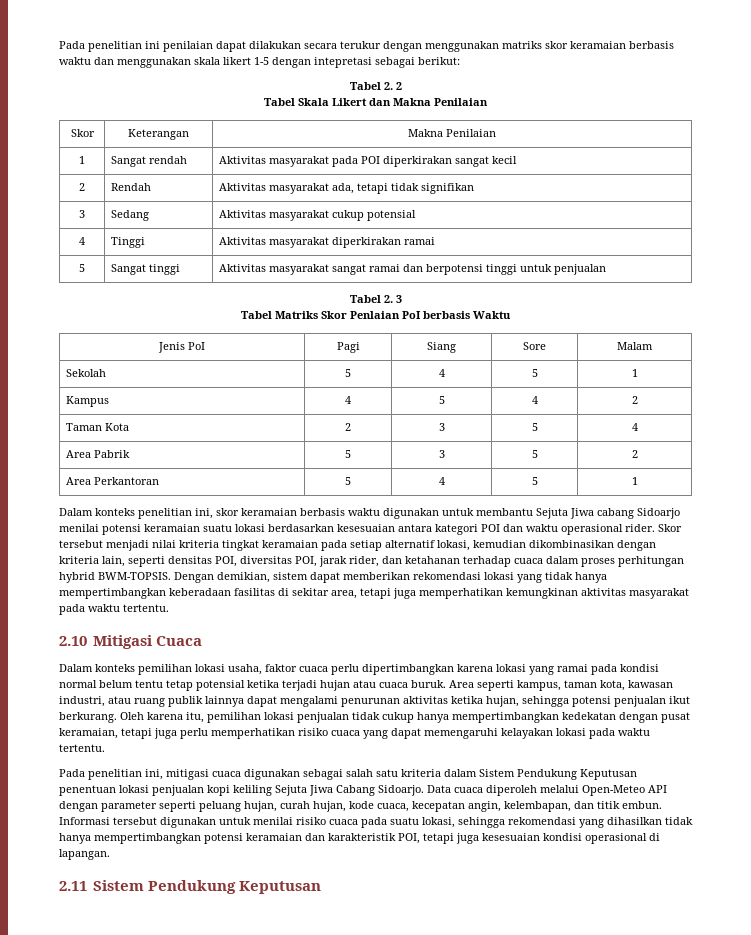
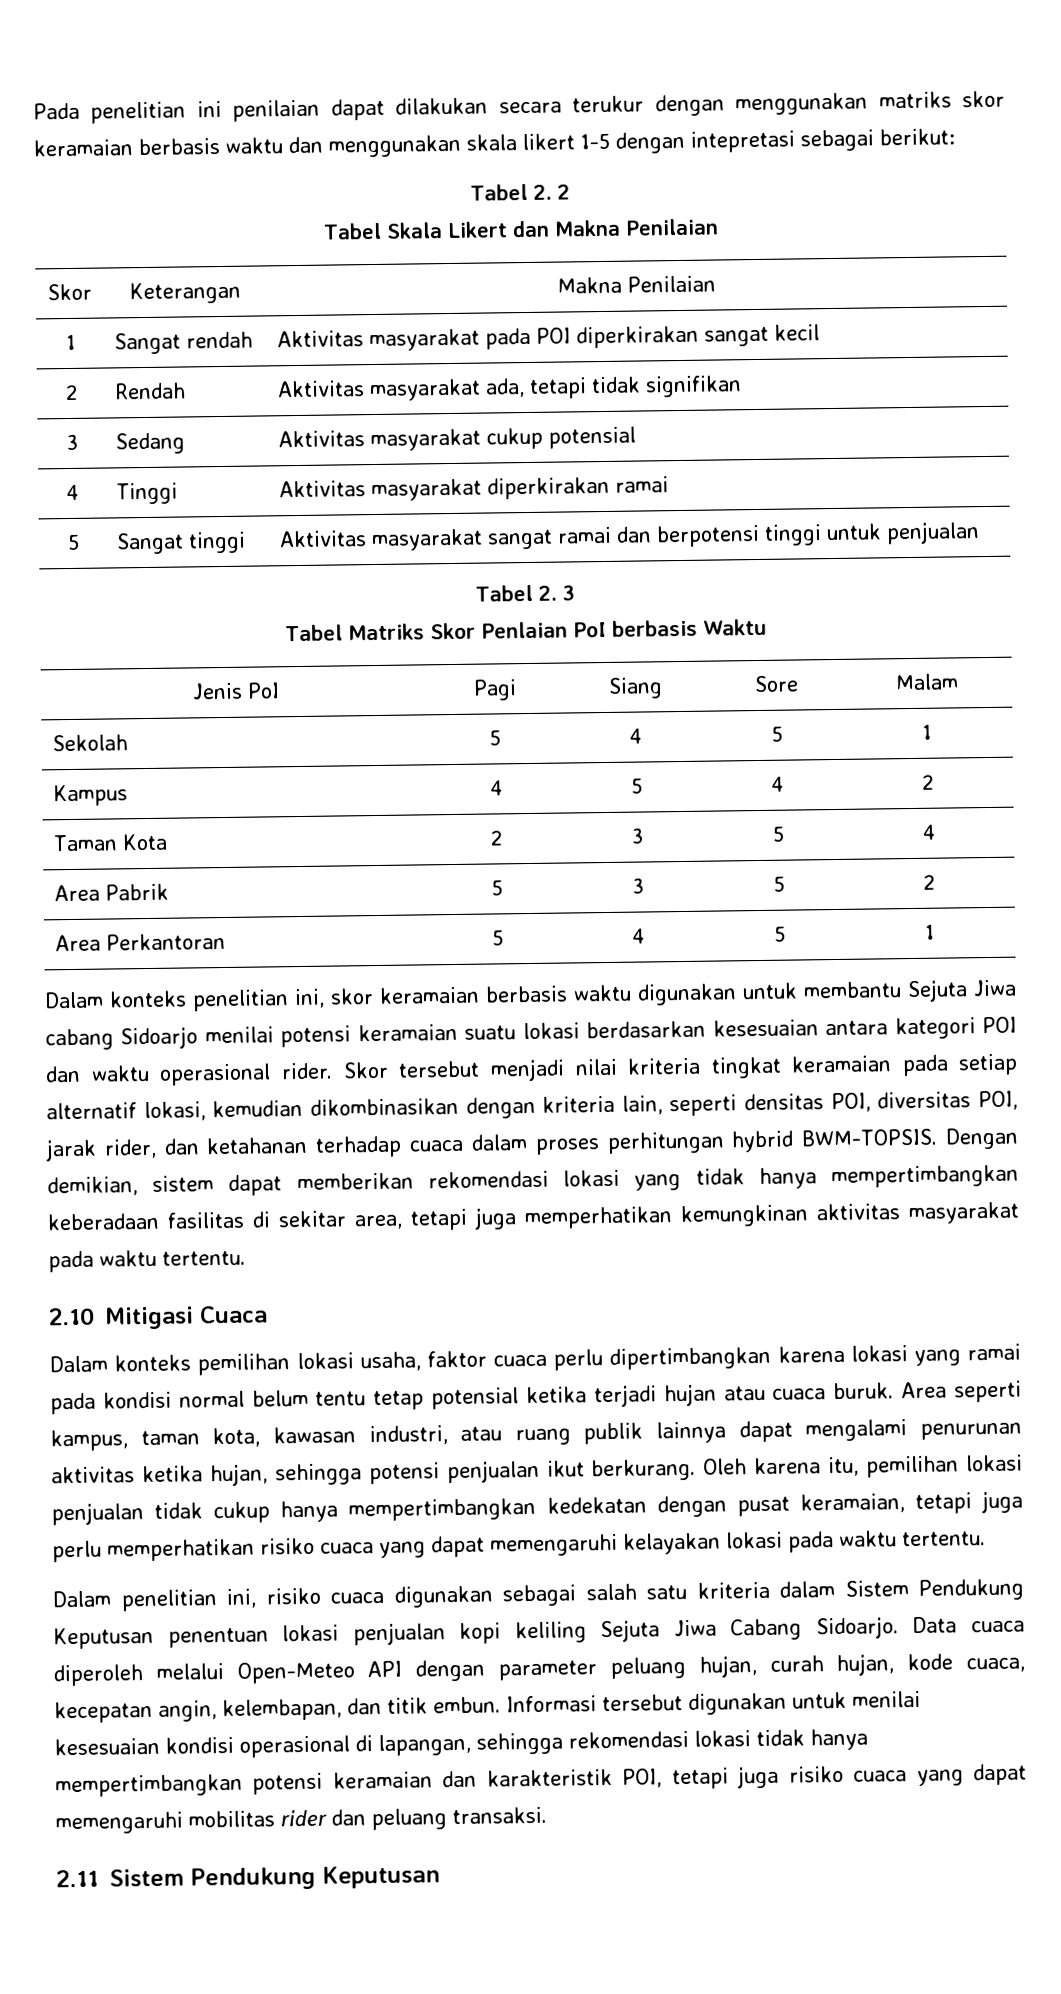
[59,769,209,780] Pada penelitian ini, mitigasi -> [52,1587,321,1612] Dalam penelitian ini, risiko
[159,801,196,812] seperti -> (598, 1670) none
[296,817,662,828] risiko cuaca pada suatu lokasi, sehingga rekomendasi yang dihasilkan -> [54,1730,751,1758] kesesuaian kondisi operasional di lapangan, sehingga rekomendasi lokasi
[482,833,660,844] [59,849,110,860] kesesuaian kondisi operasional di lapangan. -> [788,1763,1028,1787] [55,1806,547,1835] risiko cuaca yang dapat memengaruhi mobilitas rider dan peluang transaksi.

